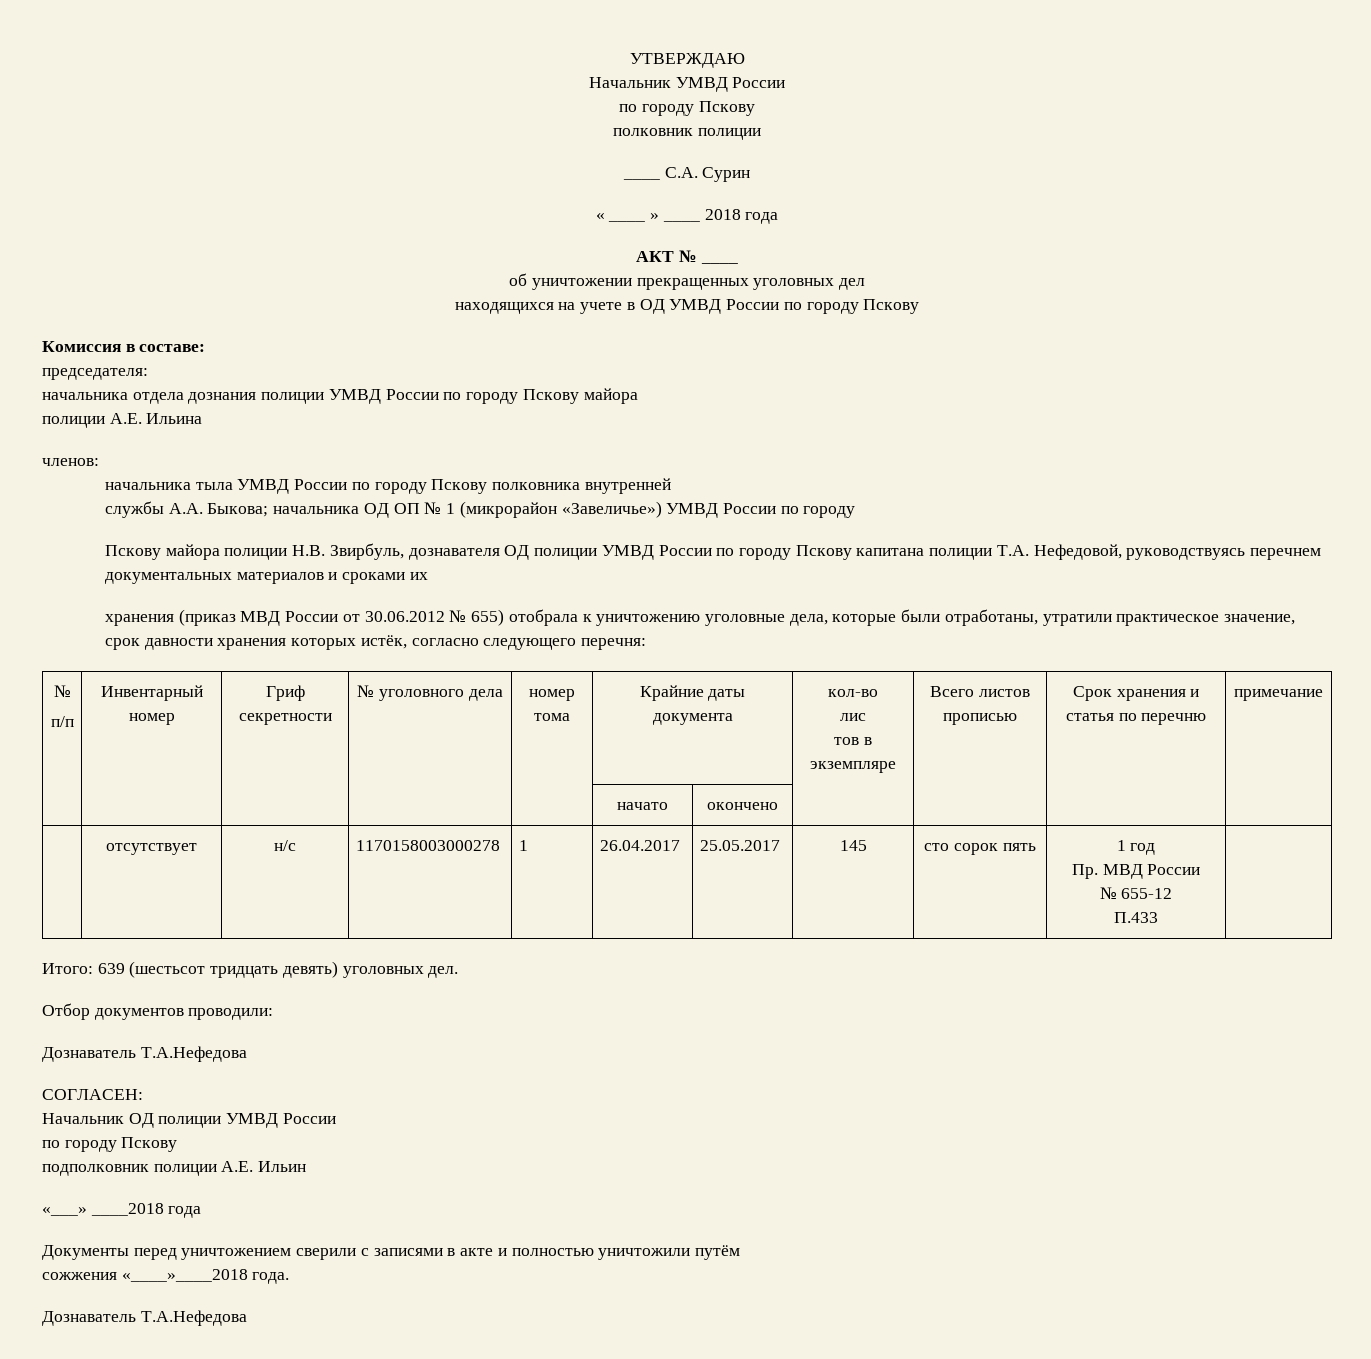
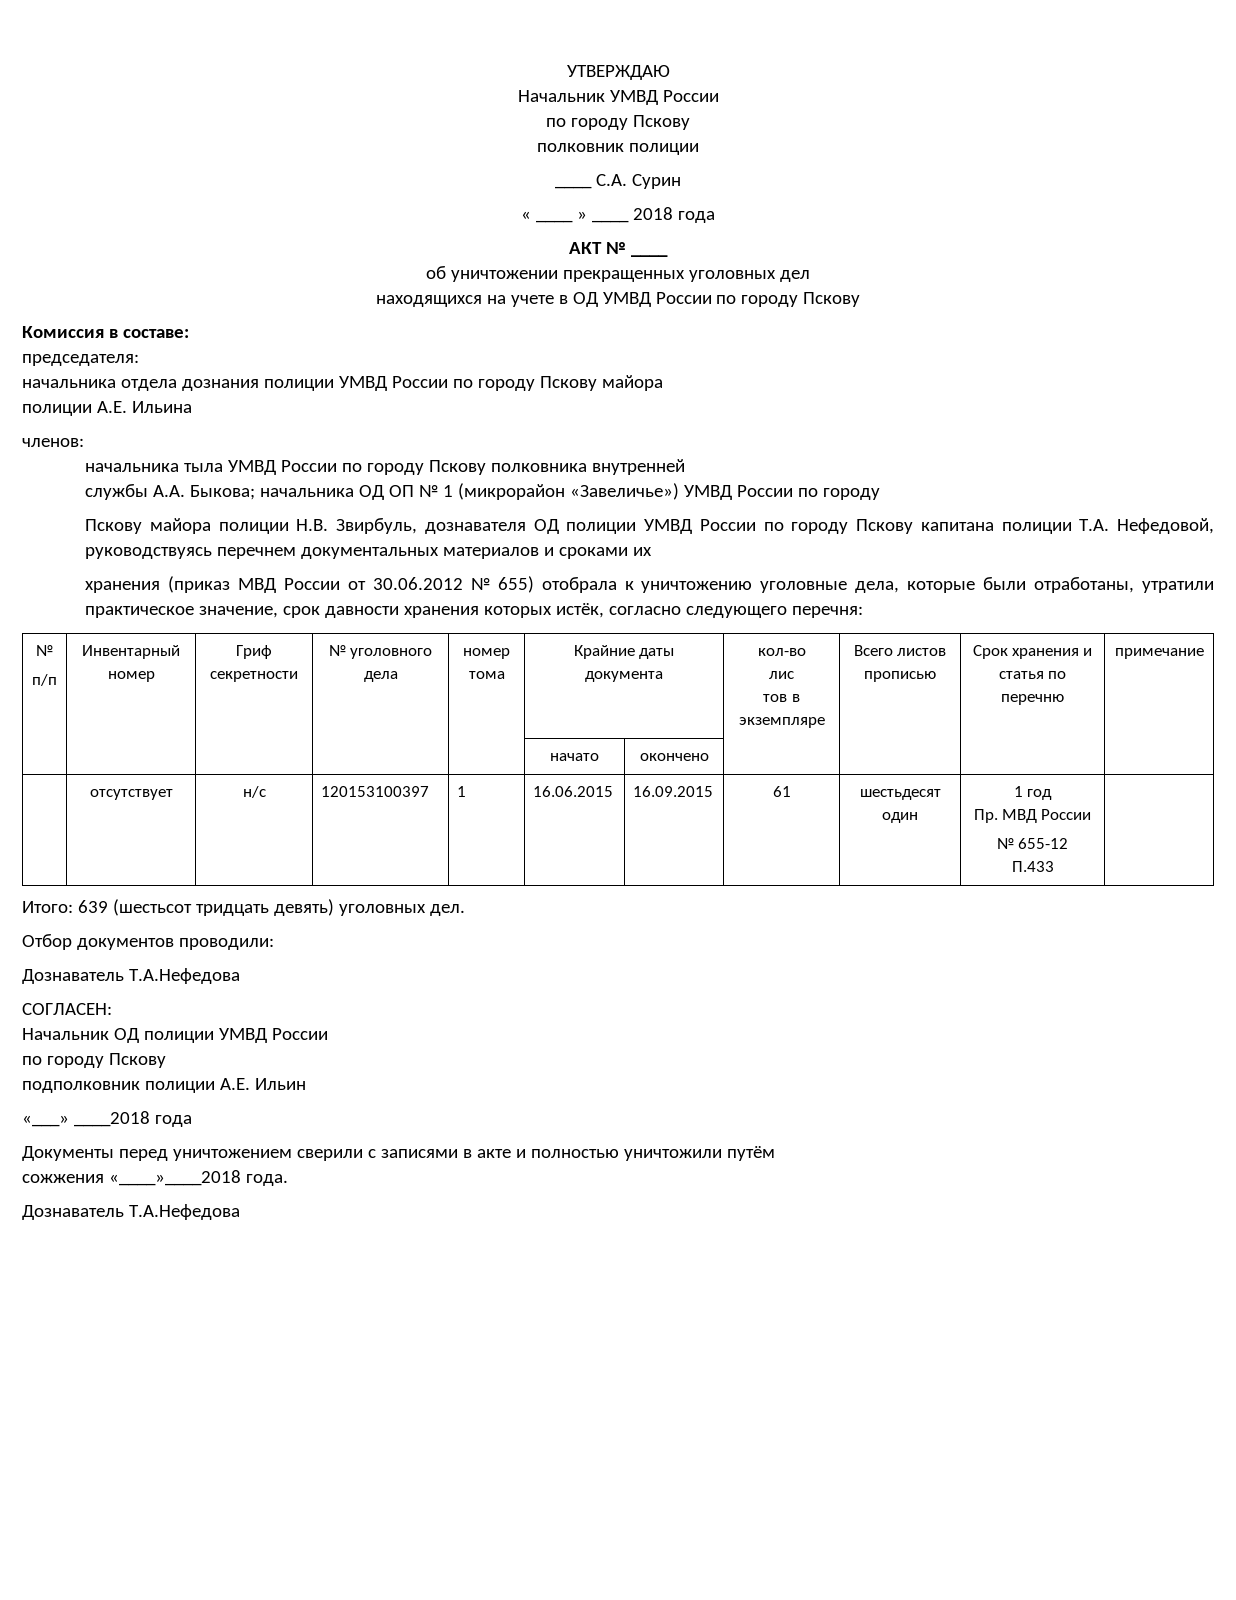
[355,840,500,851] [518,840,528,851] [599,840,680,851] [699,840,780,851] [839,840,867,851] [924,843,1036,855] 1170158003000278 | 1 | 26.04.2017 | 25.05.2017 | 145 | сто сорок пять -> [321,786,430,797] [457,786,467,797] [533,786,614,797] [633,786,714,797] [772,786,791,797] [859,789,941,800] [882,812,918,823] 120153100397 | 1 | 16.06.2015 | 16.09.2015 | 61 | шестьдесят один

